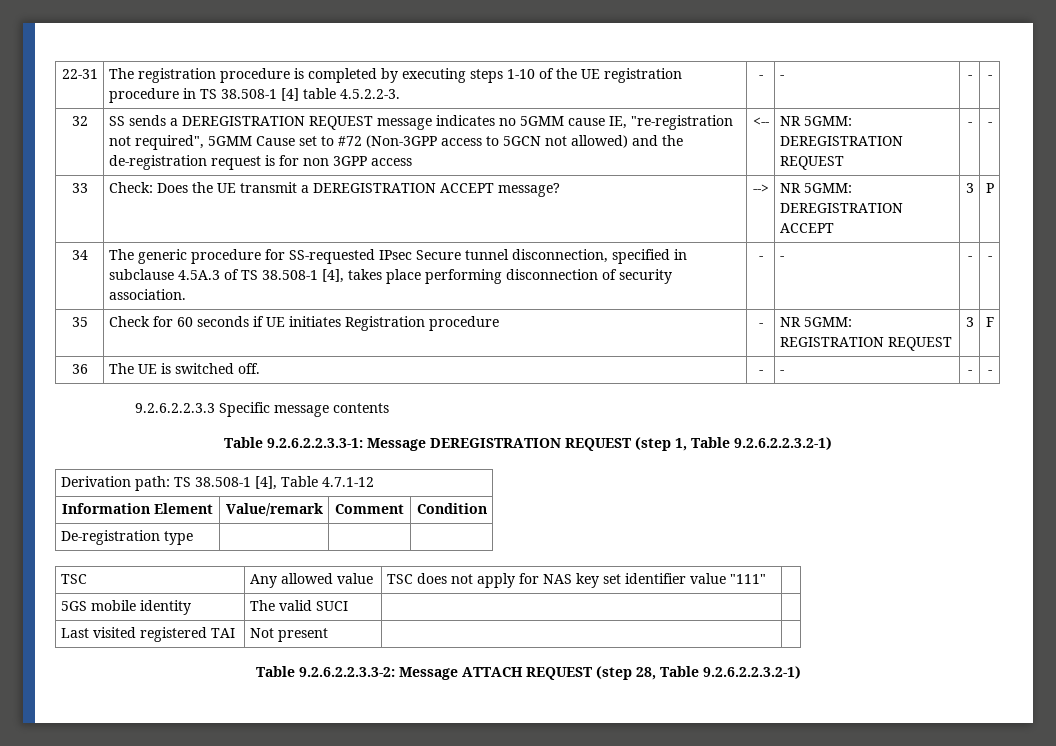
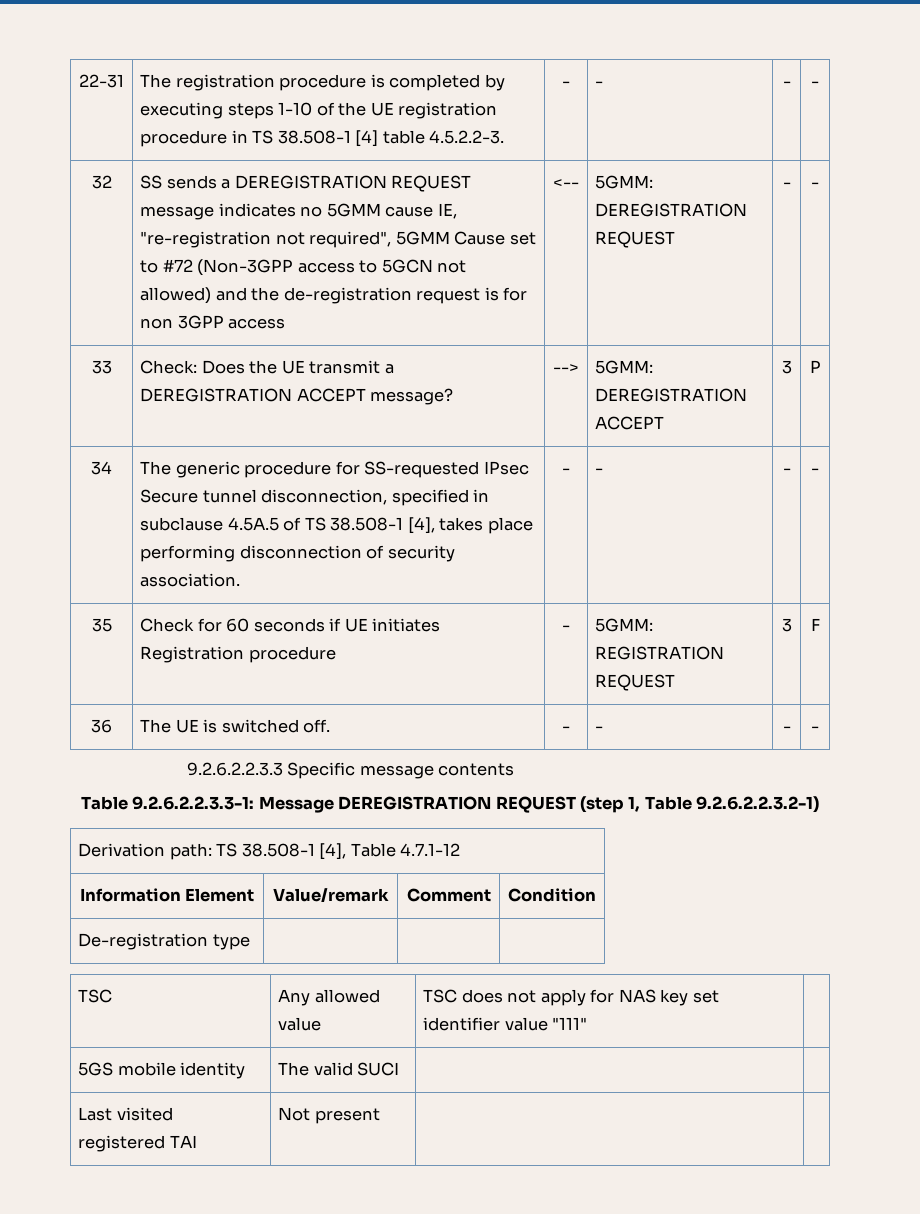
[779,116,801,126] NR -> (579, 183) none
[779,183,801,193] NR -> (579, 368) none
[177,270,220,280] 4.5A.3 -> [227,517,279,531] 4.5A.5
[779,317,801,327] NR -> (570, 628) none
[255,666,801,680] // Table 9.2.6.2.2.3.3-2: Message ATTACH REQUEST (step 28, Table 9.2.6.2.2.3.2-1) -> (380, 1116) none

